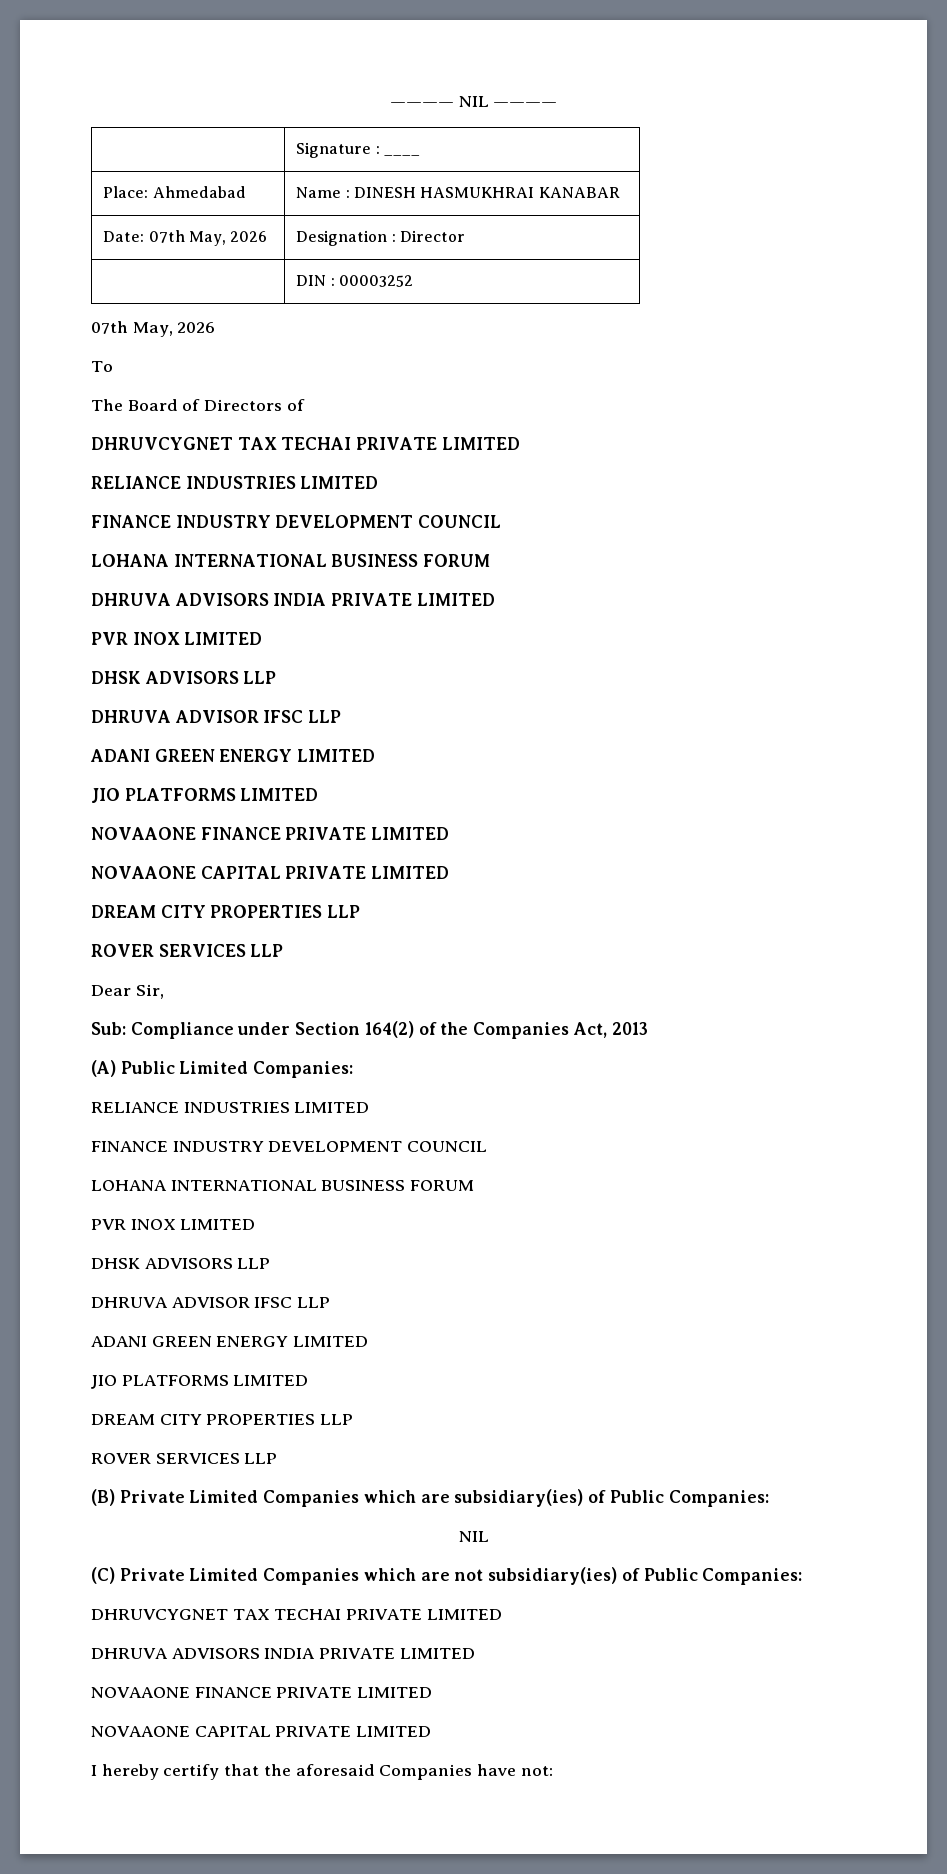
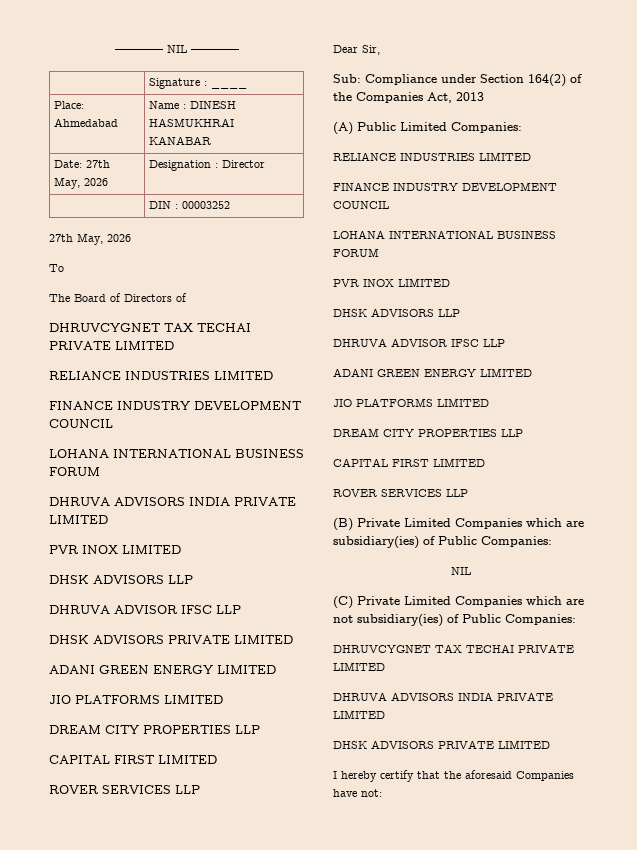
[148,230,185,243] 07th -> [86,160,111,168] 27th
[91,321,128,334] 07th -> [49,234,73,242] 27th
[90,749,376,762] [91,788,319,803] [91,827,450,840] [91,866,450,879] [91,905,361,918] // ADANI GREEN ENERGY LIMITED // JIO PLATFORMS LIMITED // NOVAAONE FINANCE PRIVATE LIMITED // NOVAAONE CAPITAL PRIVATE LIMITED // DREAM CITY PROPERTIES LLP -> [49,635,293,644] [49,665,276,674] [49,695,223,704] [49,725,260,734] [49,755,217,764] // DHSK ADVISORS PRIVATE LIMITED // ADANI GREEN ENERGY LIMITED // JIO PLATFORMS LIMITED // DREAM CITY PROPERTIES LLP // CAPITAL FIRST LIMITED
(354, 1419) none -> [333,458,485,467] // CAPITAL FIRST LIMITED
[91,1687,433,1698] [91,1726,271,1737] NOVAAONE FINANCE PRIVATE LIMITED // NOVAAONE CAPITAL -> [333,740,434,749] DHSK ADVISORS

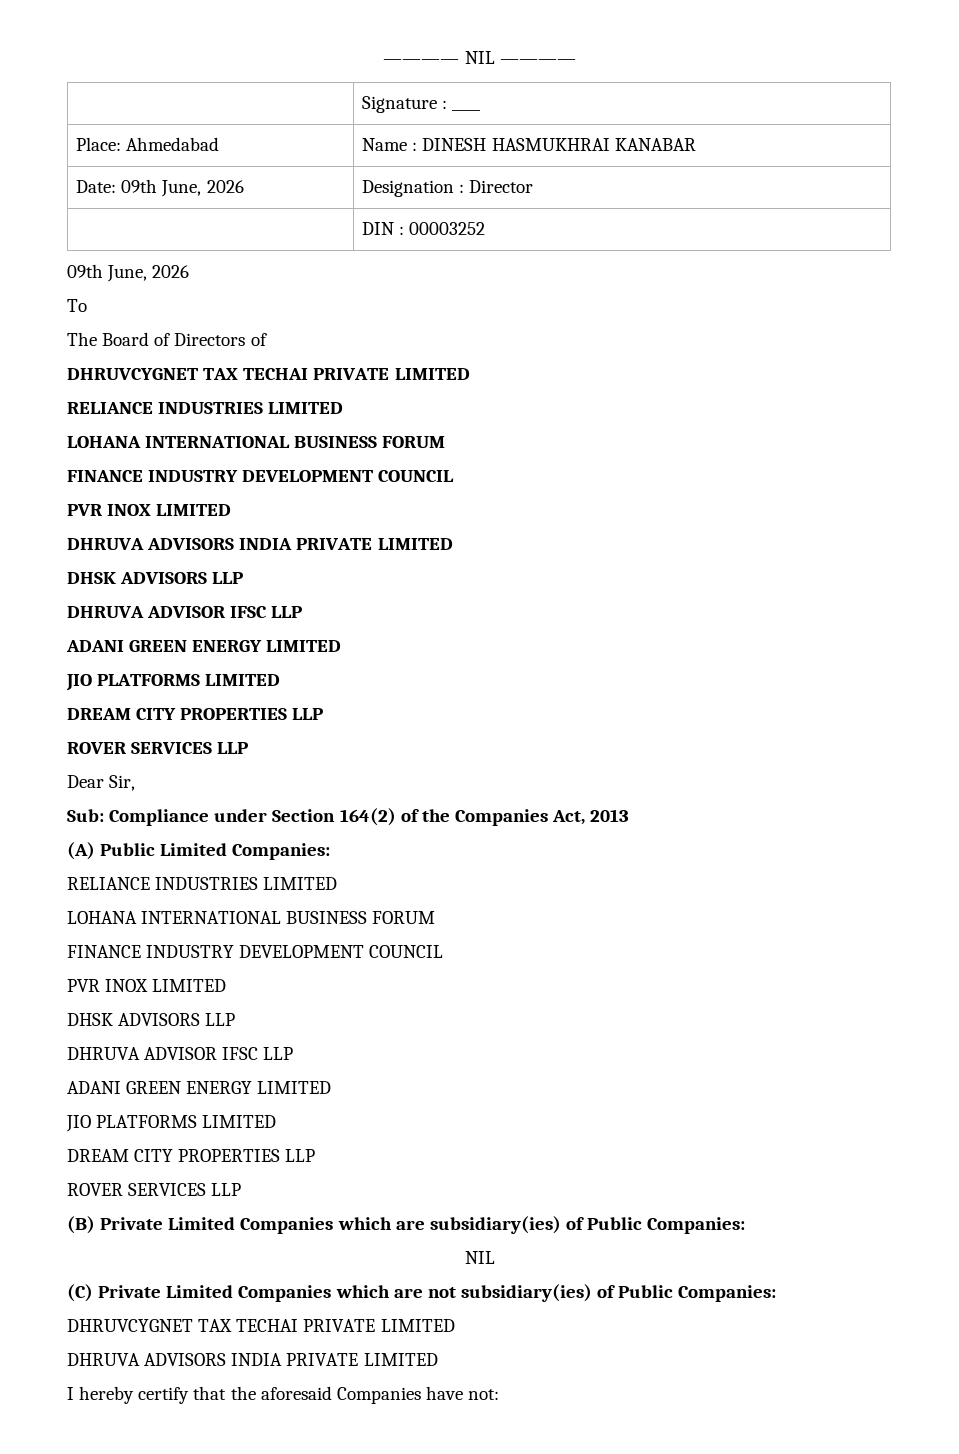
[86,160,111,168] [54,177,81,189] 27th May, -> [121,179,202,197] 09th June,
[49,233,103,245] 27th May, -> [67,264,148,282] 09th June,
[49,401,301,410] [49,419,113,428] [49,449,304,458] [49,467,100,476] [49,497,296,506] [49,515,108,524] [49,545,181,554] [49,575,193,584] [49,605,241,614] [49,635,293,644] // FINANCE INDUSTRY DEVELOPMENT COUNCIL // LOHANA INTERNATIONAL BUSINESS FORUM // DHRUVA ADVISORS INDIA PRIVATE LIMITED // PVR INOX LIMITED // DHSK ADVISORS LLP // DHRUVA ADVISOR IFSC LLP // DHSK ADVISORS PRIVATE LIMITED -> [67,436,446,448] [67,470,455,482] [67,504,232,516] [67,538,453,550] [67,572,244,584] [67,606,303,618] // LOHANA INTERNATIONAL BUSINESS FORUM // FINANCE INDUSTRY DEVELOPMENT COUNCIL // PVR INOX LIMITED // DHRUVA ADVISORS INDIA PRIVATE LIMITED // DHSK ADVISORS LLP // DHRUVA ADVISOR IFSC LLP
[49,755,217,764] // CAPITAL FIRST LIMITED -> (324, 714) none
[333,182,557,191] [333,201,389,209] [333,230,556,239] [333,248,379,257] // FINANCE INDUSTRY DEVELOPMENT COUNCIL // LOHANA INTERNATIONAL BUSINESS FORUM -> [67,911,436,924] [67,945,444,958] // LOHANA INTERNATIONAL BUSINESS FORUM // FINANCE INDUSTRY DEVELOPMENT COUNCIL
[333,458,485,467] // CAPITAL FIRST LIMITED -> (316, 1155) none
[333,740,550,749] // DHSK ADVISORS PRIVATE LIMITED -> (438, 1359) none

